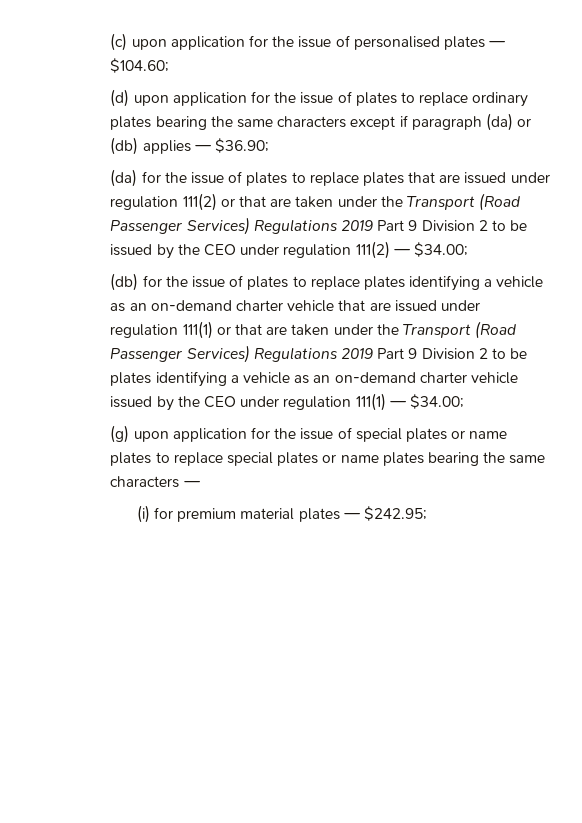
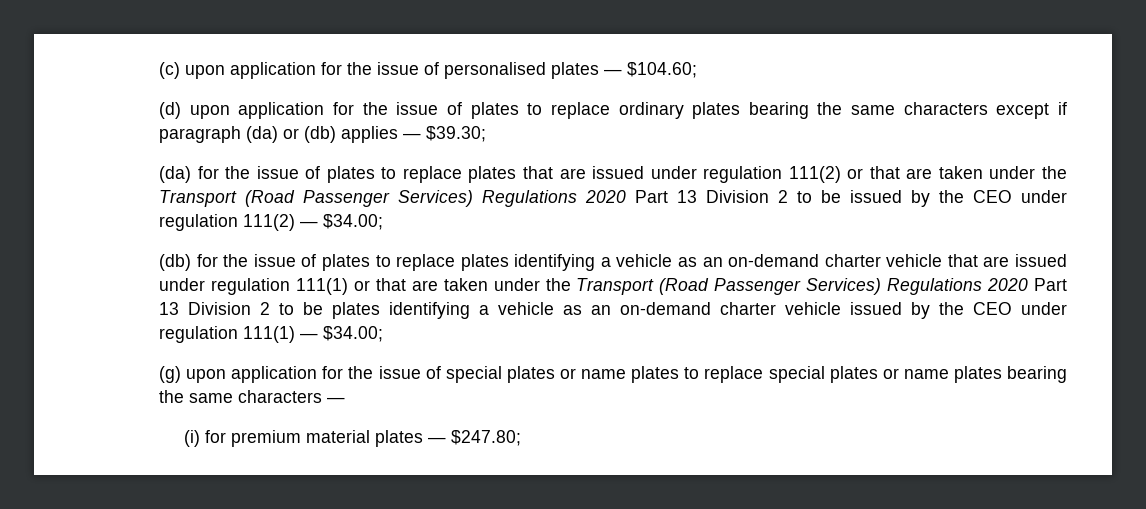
[214,138,269,153] $36.90; -> [426,126,487,142] $39.30;
[340,220,418,231] 2019 Part 9 -> [585,190,698,203] 2020 Part 13
[340,348,418,359] 2019 Part 9 -> [987,278,1067,291] [159,302,180,315] 2020 Part 13
[363,506,427,521] $242.95; -> [451,430,522,446] $247.80;

